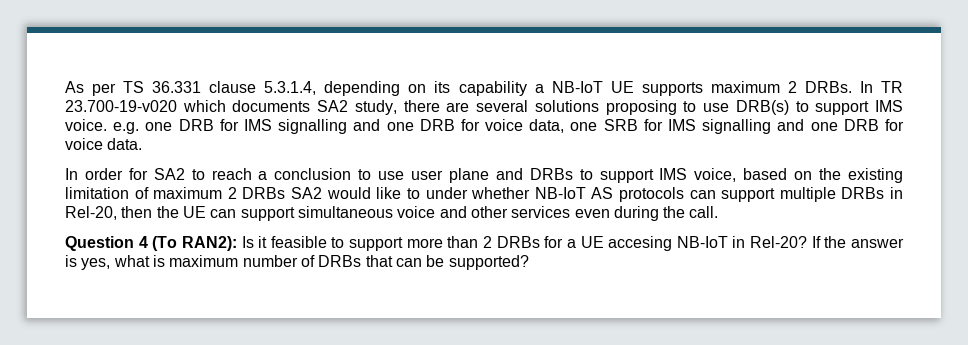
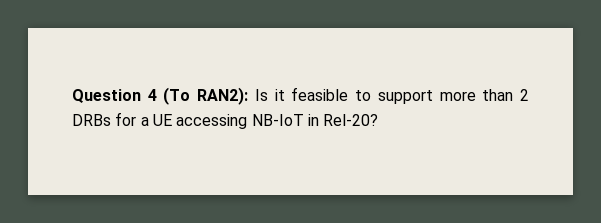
[65,81,903,96] [65,100,904,115] [65,119,904,134] [65,138,143,150] [65,168,904,183] [65,187,903,202] [65,206,719,221] As per TS 36.331 clause 5.3.1.4, depending on its capability a NB-IoT UE supports maximum 2 DRBs. In TR 23.700-19-v020 which documents SA2 study, there are several solutions proposing to use DRB(s) to support IMS voice. e.g. one DRB for IMS signalling and one DRB for voice data, one SRB for IMS signalling and one DRB for voice data. // In order for SA2 to reach a conclusion to use user plane and DRBs to support IMS voice, based on the existing limitation of maximum 2 DRBs SA2 would like to under whether NB-IoT AS protocols can support multiple DRBs in Rel-20, then the UE can support simultaneous voice and other services even during the call. // -> (72, 96) none
[608,236,673,251] accesing -> [176,114,248,129] accessing
[811,236,904,248] [65,255,529,270] If the answer is yes, what is maximum number of DRBs that can be supported? -> (379, 120) none

